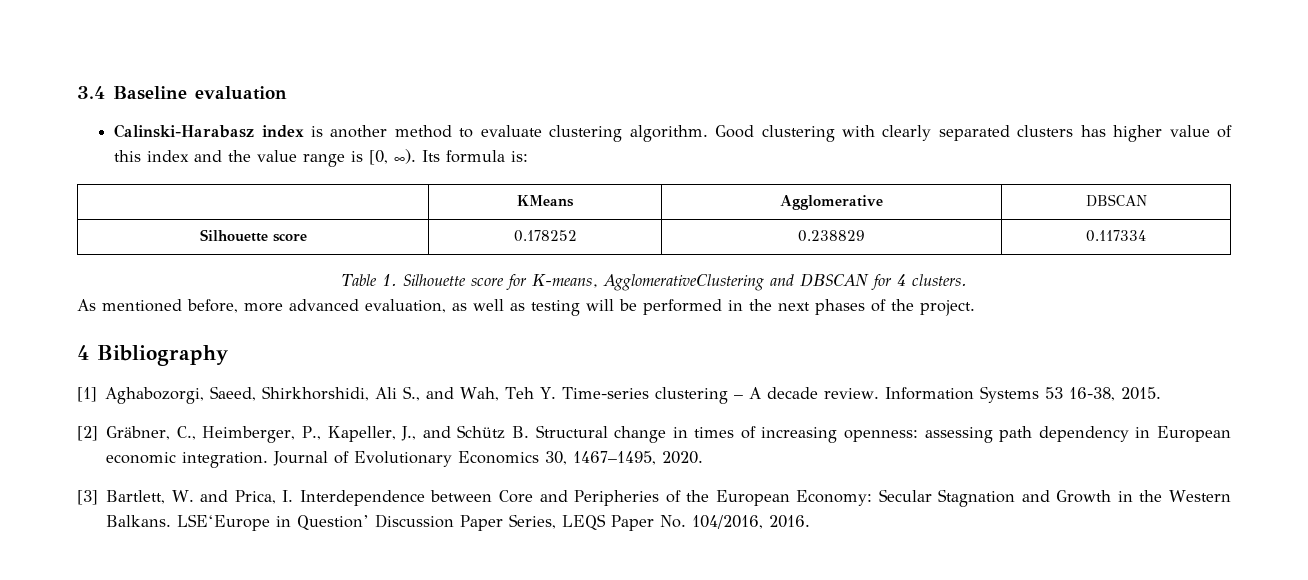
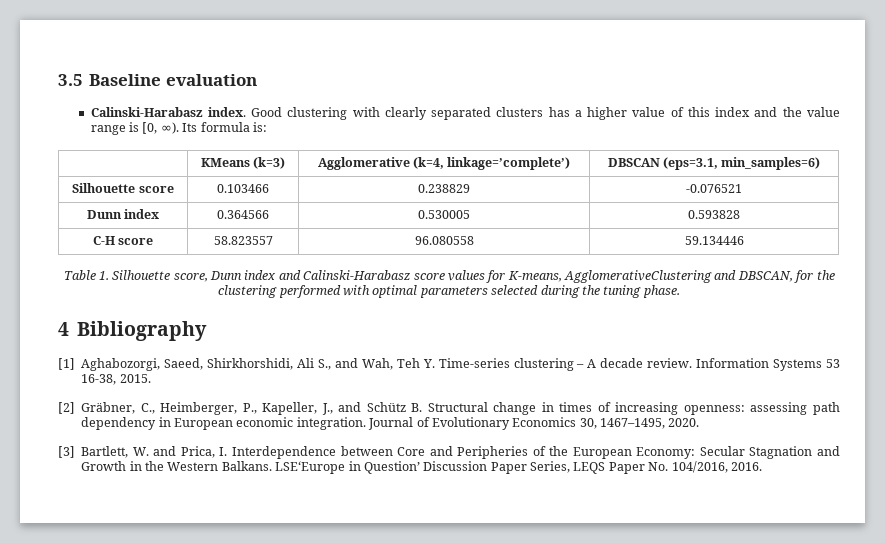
[77,86,105,99] 3.4 -> [58,74,83,86] 3.5
[261,125,708,142] index is another method to evaluate clustering algorithm. -> [207,107,246,117] index.
(1106, 131) none -> [574,110,582,117] a
(574, 201) none -> [253,157,286,169] (k=3)
[1085,194,1147,207] | DBSCAN -> [413,157,571,170] [607,157,821,170] (k=4, linkage=’complete’) | DBSCAN (eps=3.1, min_samples=6)
[513,230,577,242] 0.178252 -> [217,184,269,193] 0.103466
[1086,230,1146,242] [341,273,967,291] [77,299,975,316] 0.117334 // Table 1. Silhouette score for K-means, AgglomerativeClustering and DBSCAN for 4 clusters. // As mentioned before, more advanced evaluation, as well as testing will be performed in the next phases of the project. -> [686,184,742,193] [86,209,160,219] [217,210,269,219] [418,210,470,219] [688,210,740,219] [92,236,154,245] [213,236,273,245] [414,236,474,245] [684,236,744,245] [63,270,835,283] [218,285,680,298] -0.076521 // Dunn index | 0.364566 | 0.530005 | 0.593828 // C-H score | 58.823557 | 96.080558 | 59.134446 // Table 1. Silhouette score, Dunn index and Calinski-Harabasz score values for K-means, AgglomerativeClustering and DBSCAN, for the clustering performed with optimal parameters selected during the tuning phase.

